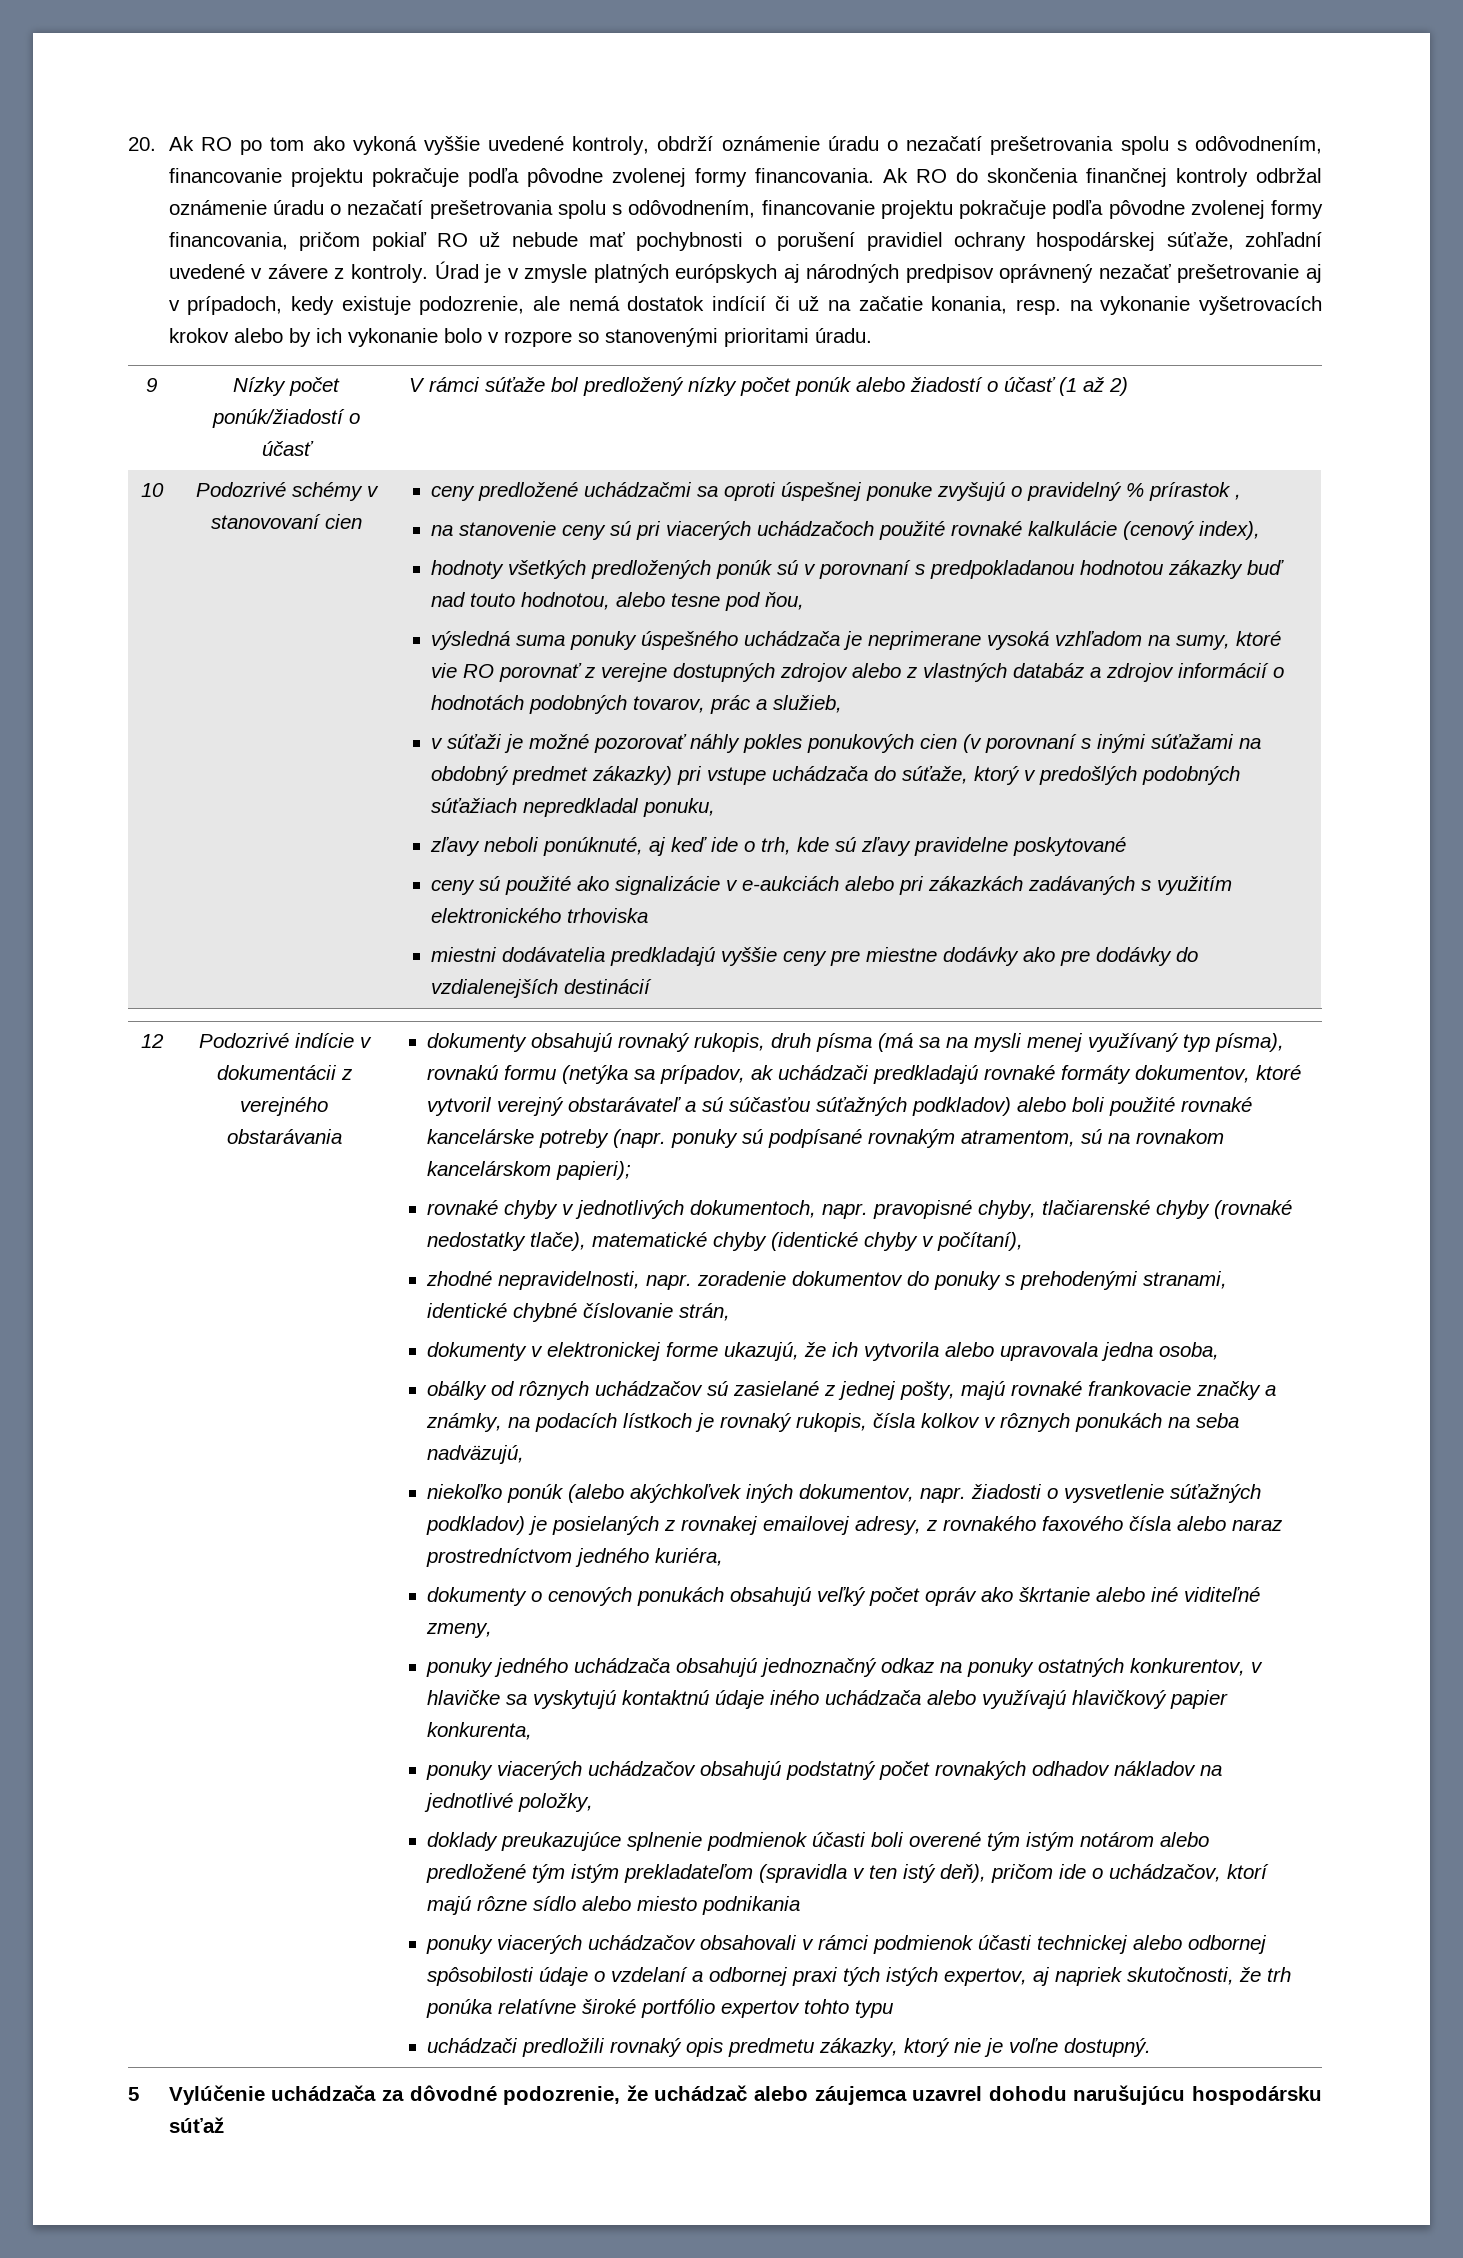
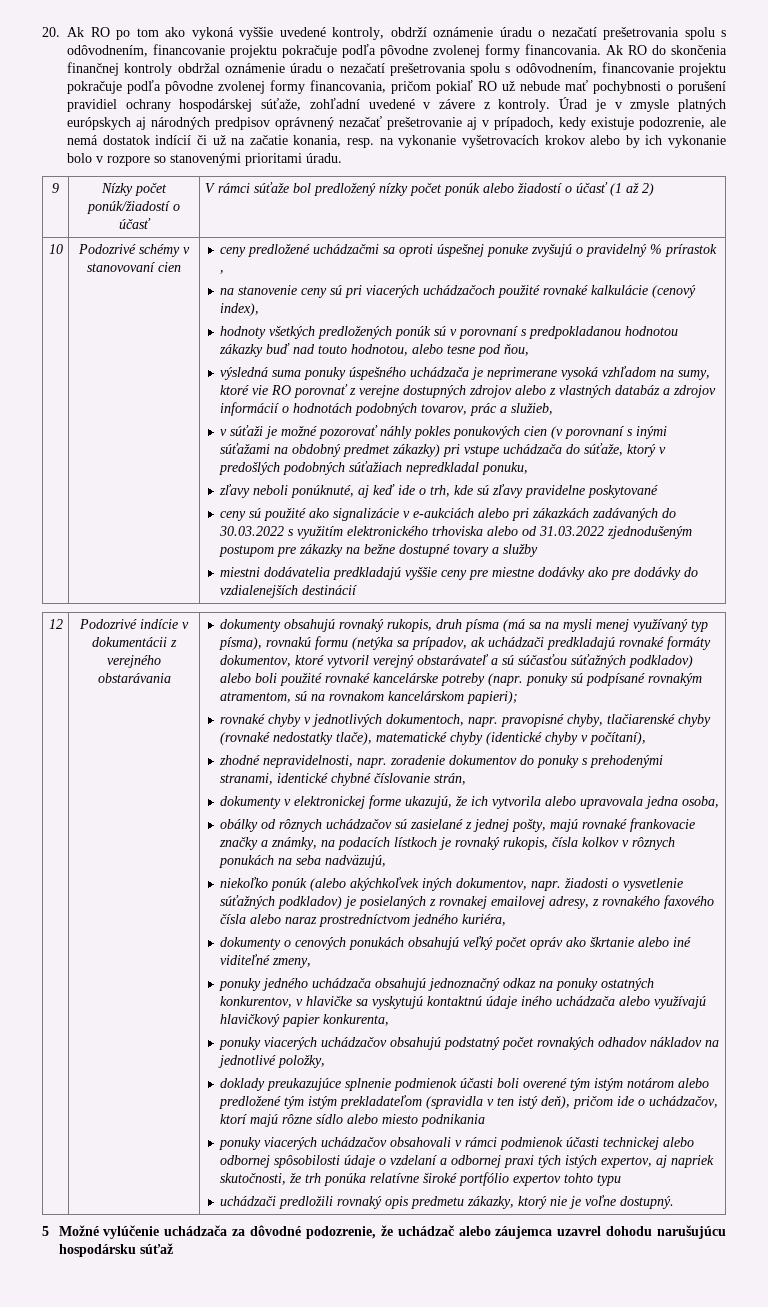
[1256,168,1322,183] odbržal -> [177,63,220,73] obdržal
(1136, 885) none -> [662,508,677,518] [219,526,285,536] do 30.03.2022
(649, 915) none -> [487,526,693,539] [219,544,539,557] alebo od 31.03.2022 zjednodušeným postupom pre zákazky na bežne dostupné tovary a služby
[168,2085,265,2105] Vylúčenie -> [58,1225,160,1239] Možné vylúčenie

